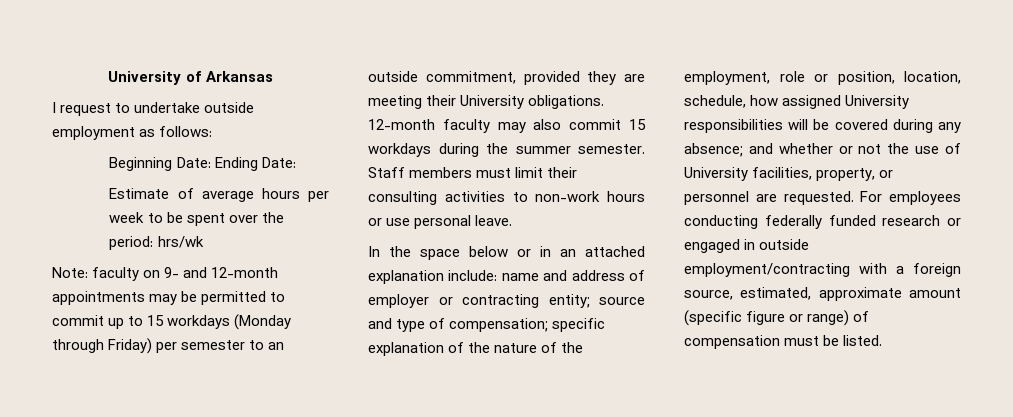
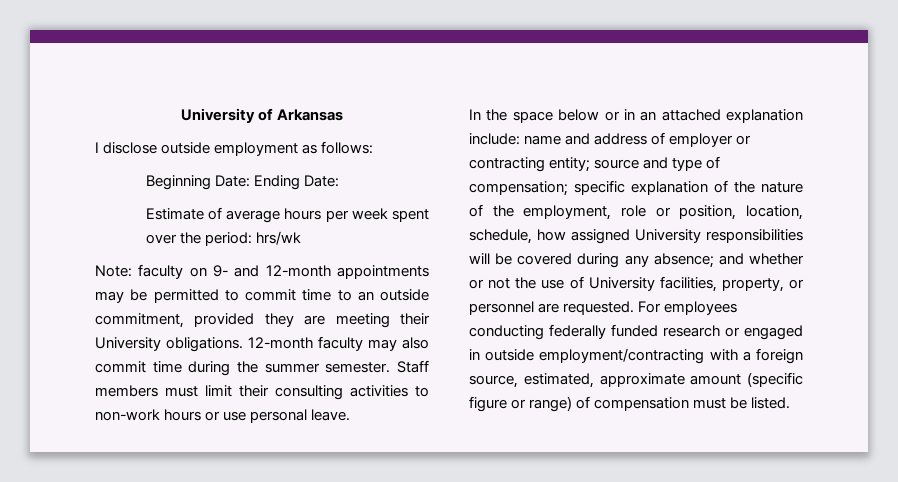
[60,102,201,116] request to undertake -> [103,142,158,154] disclose
[147,212,183,223] to be -> (388, 214) none
[108,314,292,330] [52,338,246,354] up to 15 workdays (Monday through Friday) per semester -> [302,289,332,301] time
[629,119,646,130] [368,143,431,157] 15 workdays -> [152,361,182,373] time

